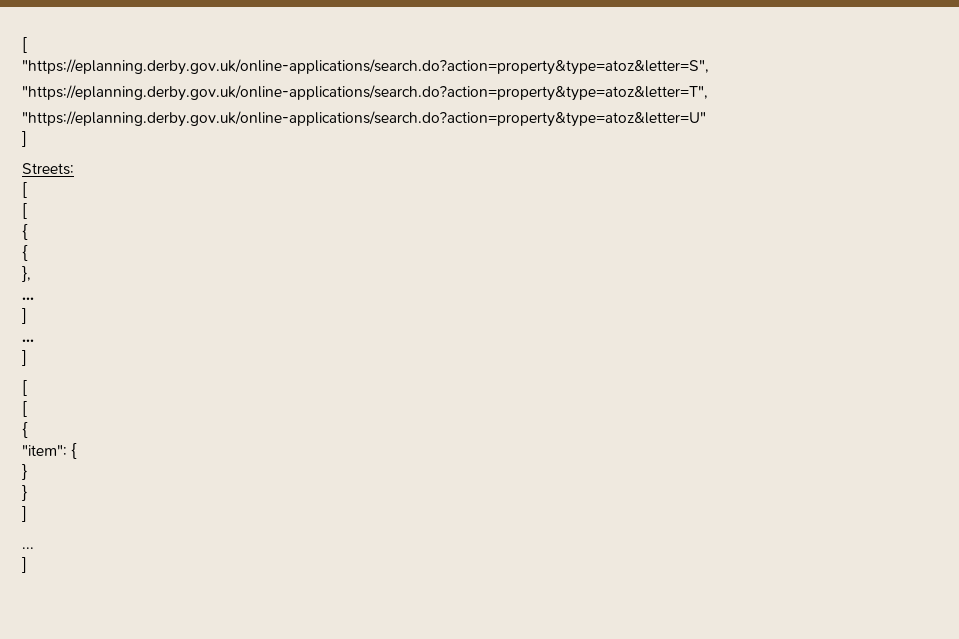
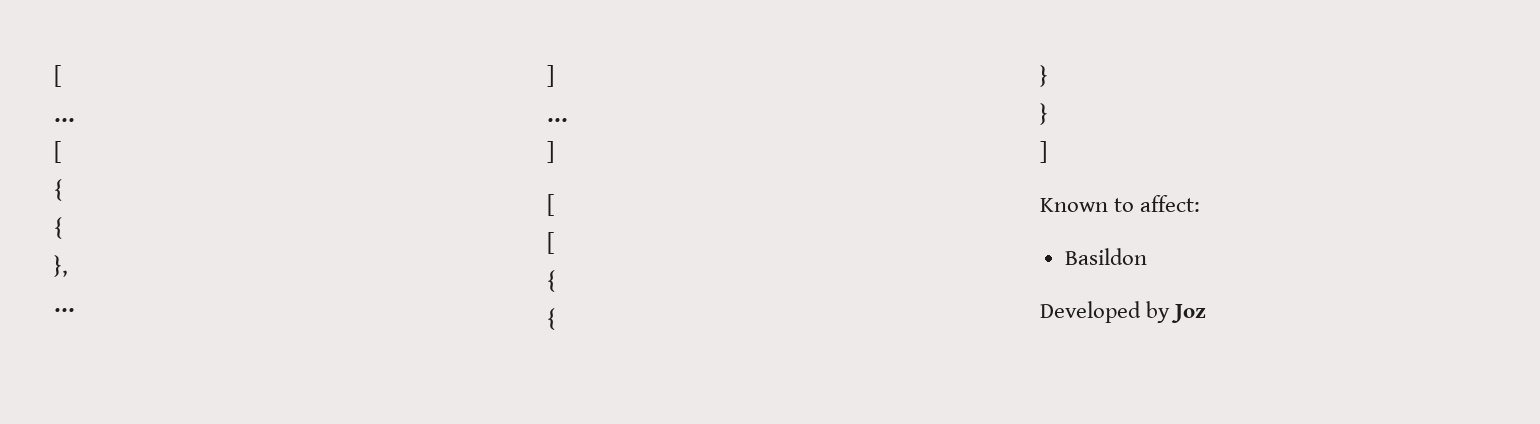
[22,37,27,53] [22,59,709,75] [22,85,708,101] [22,111,706,127] [22,131,27,147] [22,163,74,175] [22,182,27,198] [ // "https://eplanning.derby.gov.uk/online-applications/search.do?action=property&type=atoz&letter=S", // "https://eplanning.derby.gov.uk/online-applications/search.do?action=property&type=atoz&letter=T", // "https://eplanning.derby.gov.uk/online-applications/search.do?action=property&type=atoz&letter=U" // ] // Streets: // [ -> [54,65,61,87] [54,118,75,122] [ // ...
[22,445,67,456] "item": -> (555, 281) none
[22,547,34,549] [22,557,27,573] ... // ] -> [1040,195,1201,212] [1064,248,1147,265] [1040,301,1207,323] Known to affect: // Basildon // Developed by Joz

